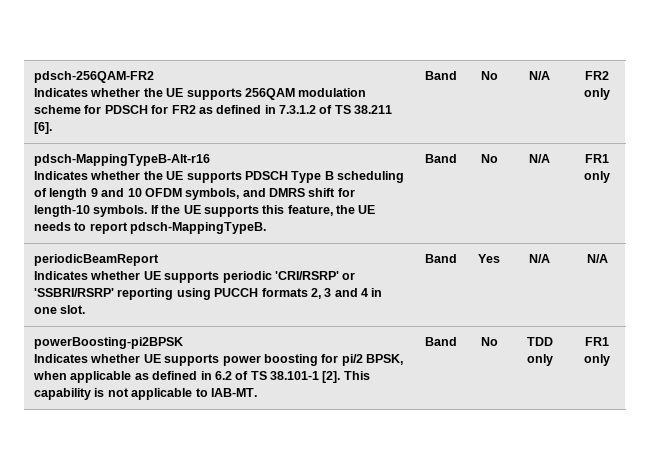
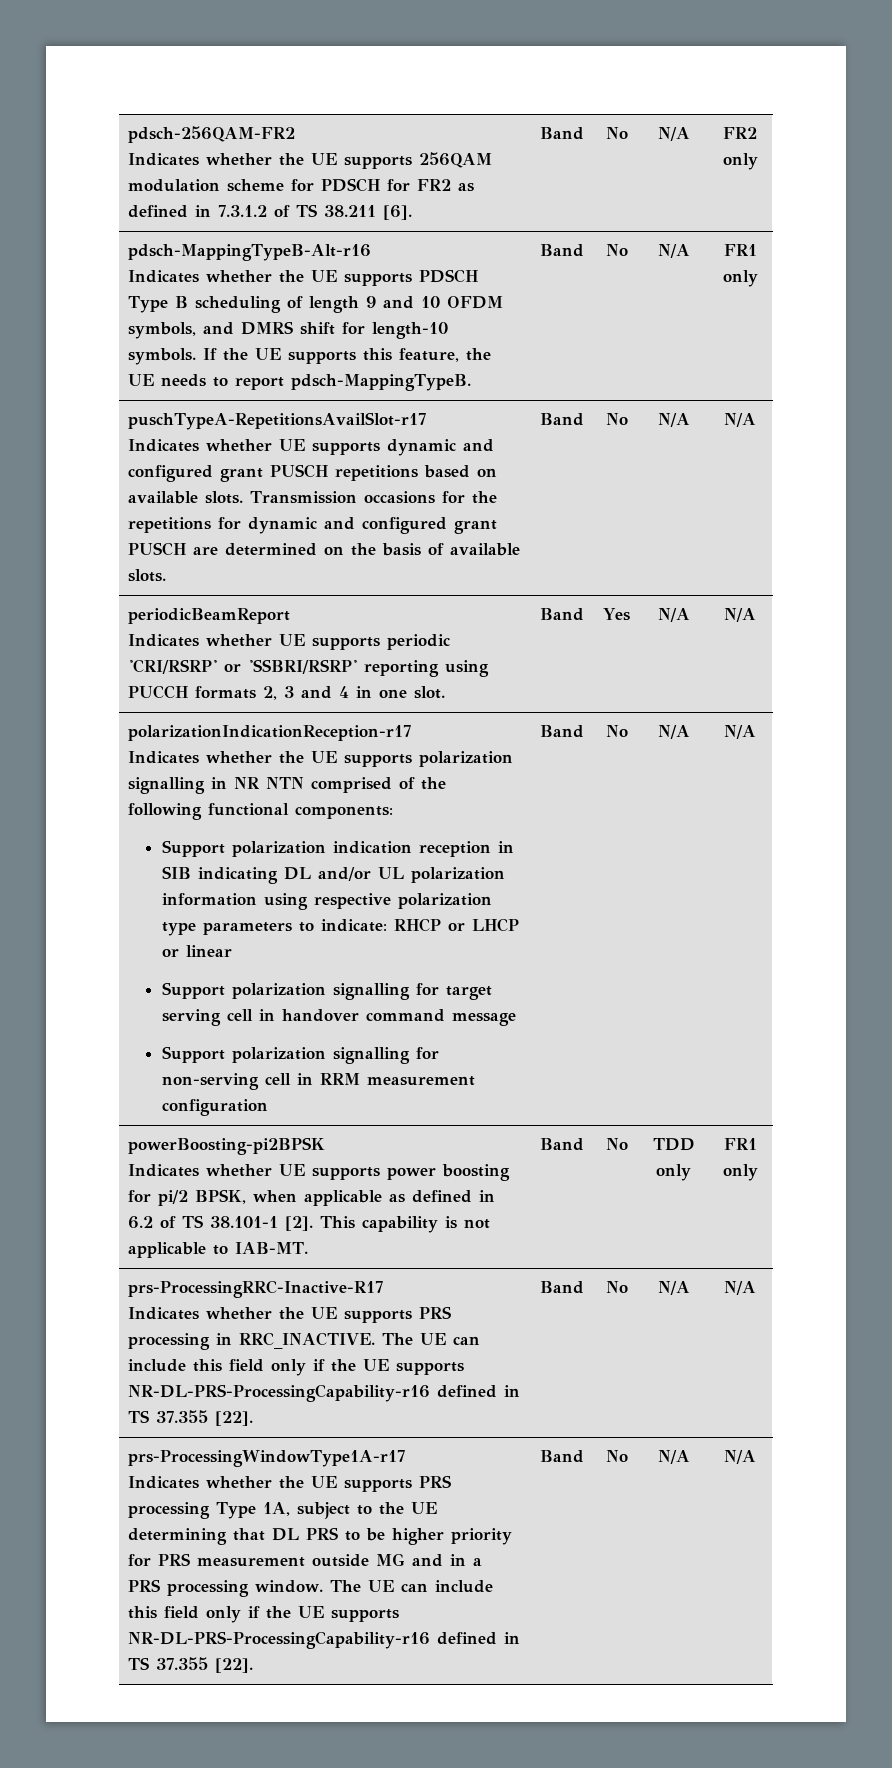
(610, 177) none -> [128,412,427,430] [128,439,495,456] [128,464,498,482] [128,491,498,504] [128,517,498,534] [128,542,521,556] [128,569,167,582] [539,413,584,426] [605,413,628,425] [657,413,690,427] [724,413,756,427] // puschTypeA-RepetitionsAvailSlot-r17 // Indicates whether UE supports dynamic and configured grant PUSCH repetitions based on available slots. Transmission occasions for the repetitions for dynamic and configured grant PUSCH are determined on the basis of available slots. | Band | No | N/A | N/A
(608, 258) none -> [128,725,412,741] [128,751,514,767] [128,777,447,794] [128,803,394,820] [161,840,514,857] [161,866,505,884] [161,893,492,910] [161,918,519,936] [161,945,232,957] [161,982,492,1000] [161,1009,516,1026] [161,1046,439,1064] [161,1073,475,1090] [161,1099,268,1116] [539,725,584,738] [605,725,628,737] [657,725,690,739] [724,725,756,739] // polarizationIndicationReception-r17 // Indicates whether the UE supports polarization signalling in NR NTN comprised of the following functional components: // Support polarization indication reception in SIB indicating DL and/or UL polarization information using respective polarization type parameters to indicate: RHCP or LHCP or linear // Support polarization signalling for target serving cell in handover command message // Support polarization signalling for non-serving cell in RRM measurement configuration | Band | No | N/A | N/A
(610, 360) none -> [128,1280,384,1298] [128,1306,452,1323] [128,1332,481,1350] [128,1359,465,1376] [128,1384,521,1402] [128,1410,254,1426] [539,1281,584,1294] [605,1281,628,1293] [657,1281,690,1295] [724,1281,756,1295] [128,1450,406,1467] [128,1475,452,1492] [128,1502,438,1519] [128,1527,513,1545] [128,1553,483,1567] [128,1579,494,1597] [128,1606,400,1623] [128,1631,521,1649] [128,1657,254,1673] [539,1450,584,1463] [605,1450,628,1462] [657,1450,690,1464] [724,1450,756,1464] // prs-ProcessingRRC-Inactive-R17 // Indicates whether the UE supports PRS processing in RRC_INACTIVE. The UE can include this field only if the UE supports NR-DL-PRS-ProcessingCapability-r16 defined in TS 37.355 [22]. | Band | No | N/A | N/A // prs-ProcessingWindowType1A-r17 // Indicates whether the UE supports PRS processing Type 1A, subject to the UE determining that DL PRS to be higher priority for PRS measurement outside MG and in a PRS processing window. The UE can include this field only if the UE supports NR-DL-PRS-ProcessingCapability-r16 defined in TS 37.355 [22]. | Band | No | N/A | N/A

